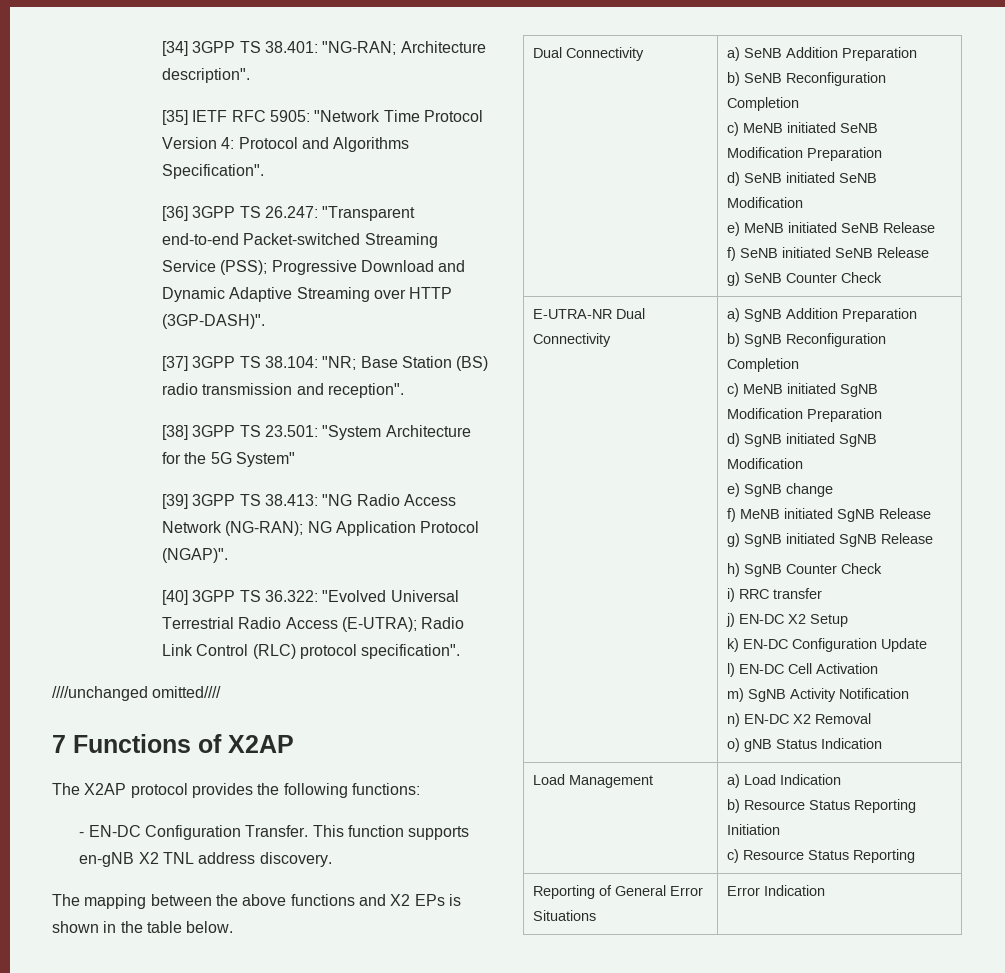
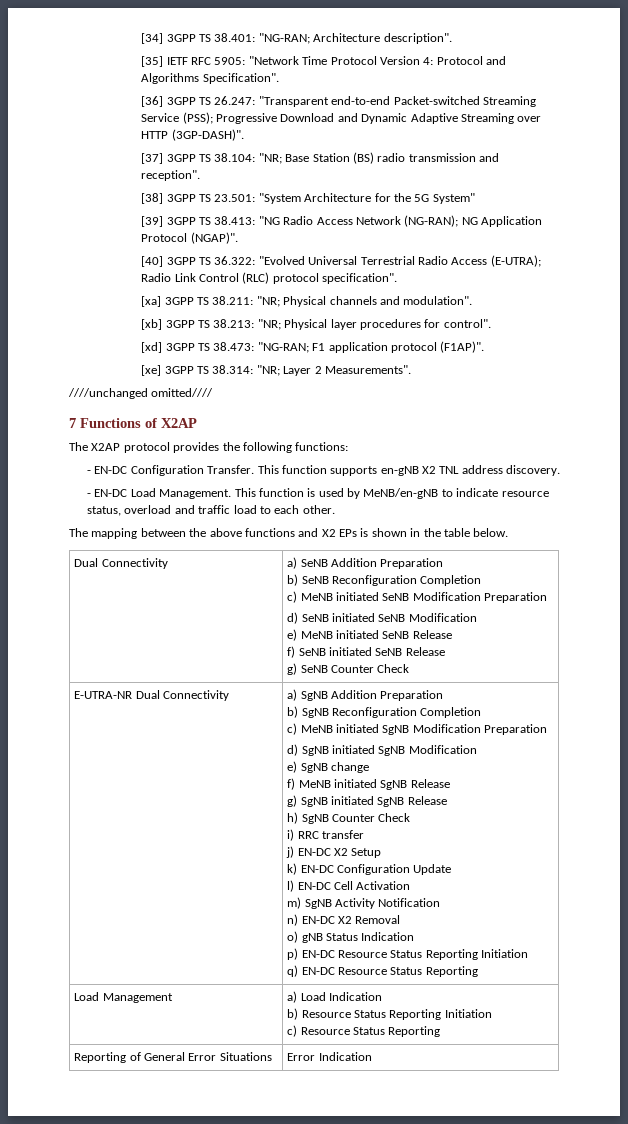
(461, 651) none -> [141,296,473,307] [141,319,491,330] [141,341,485,353] [141,365,411,376] // [xa] 3GPP TS 38.211: "NR; Physical channels and modulation". // [xb] 3GPP TS 38.213: "NR; Physical layer procedures for control". // [xd] 3GPP TS 38.473: "NG-RAN; F1 application protocol (F1AP)". // [xe] 3GPP TS 38.314: "NR; Layer 2 Measurements".
(332, 859) none -> [87,488,549,499] [87,505,335,516] // - EN-DC Load Management. This function is used by MeNB/en-gNB to indicate resource status, overload and traffic load to each other.
(882, 743) none -> [287,948,529,960] [287,965,478,977] // p) EN-DC Resource Status Reporting Initiation // q) EN-DC Resource Status Reporting

